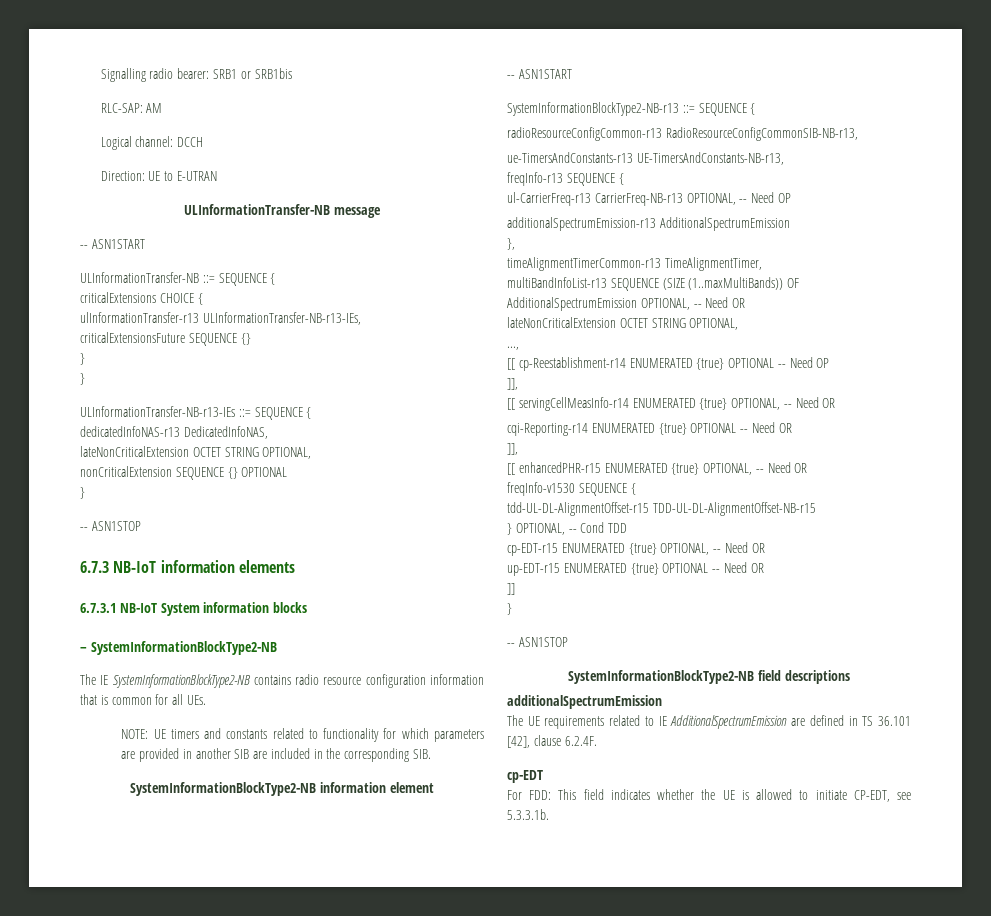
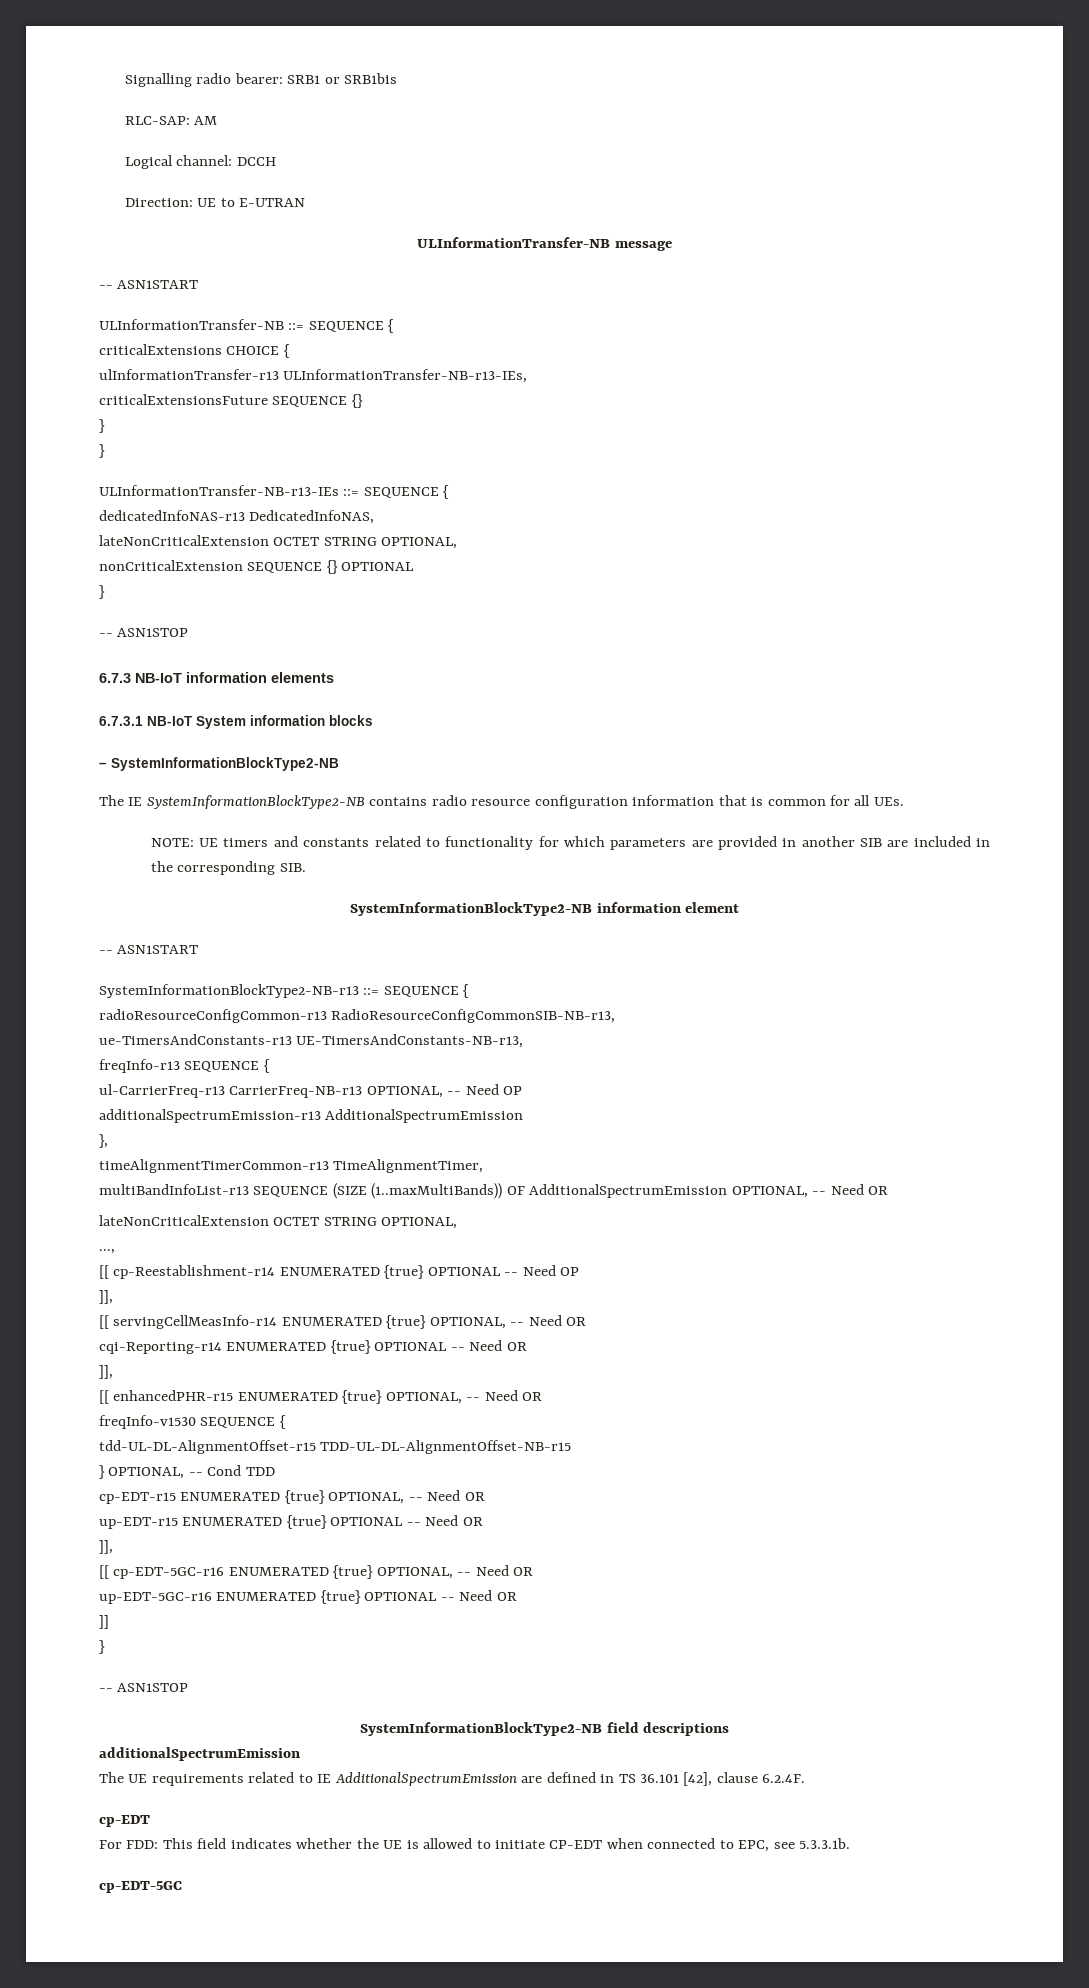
(764, 568) none -> [99,1540,113,1554] [99,1565,534,1579] [99,1590,517,1604] // ]], // [[ cp-EDT-5GC-r16 ENUMERATED {true} OPTIONAL, -- Need OR // up-EDT-5GC-r16 ENUMERATED {true} OPTIONAL -- Need OR
[853,790,890,802] CP-EDT, -> [549,1838,770,1852] CP-EDT when connected to EPC,
(549, 814) none -> [99,1881,182,1893] // cp-EDT-5GC

